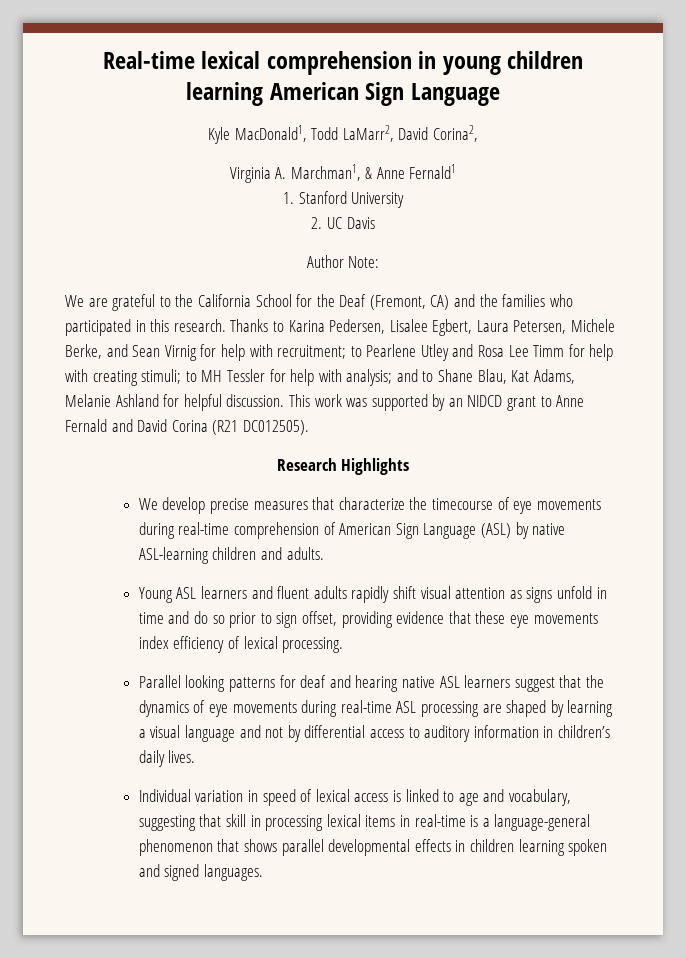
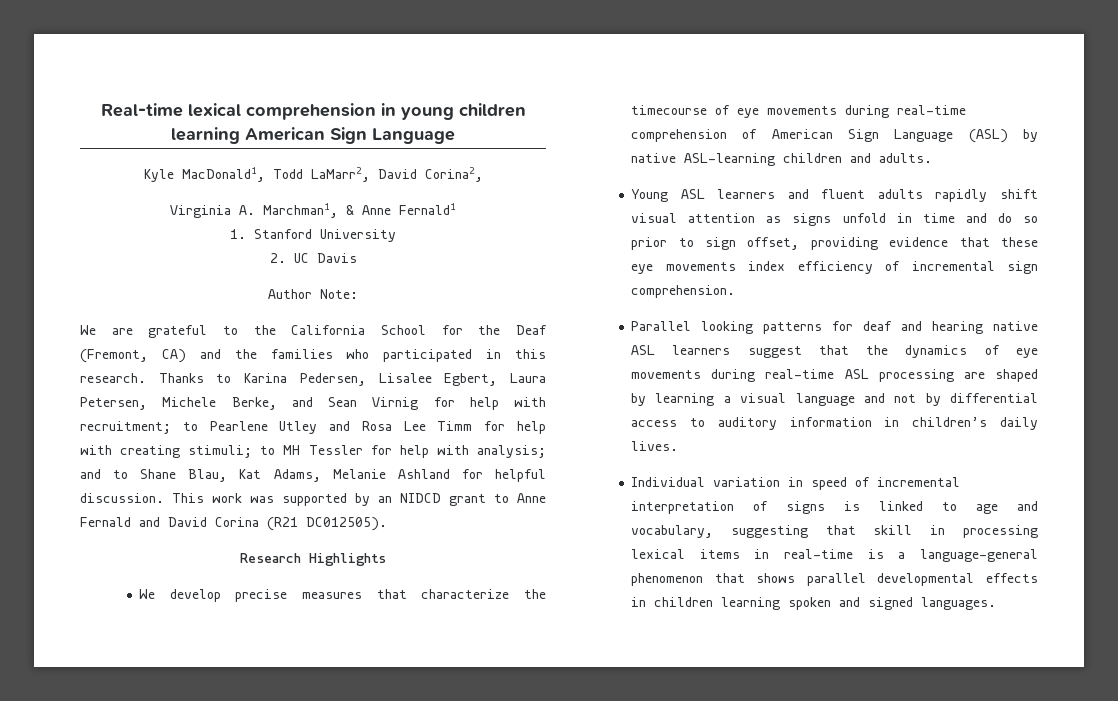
[243,636,344,653] lexical processing. -> [911,261,1038,274] [631,285,736,298] incremental sign comprehension.
[315,789,389,802] lexical access -> [877,477,961,487] [631,501,826,514] incremental interpretation of signs

